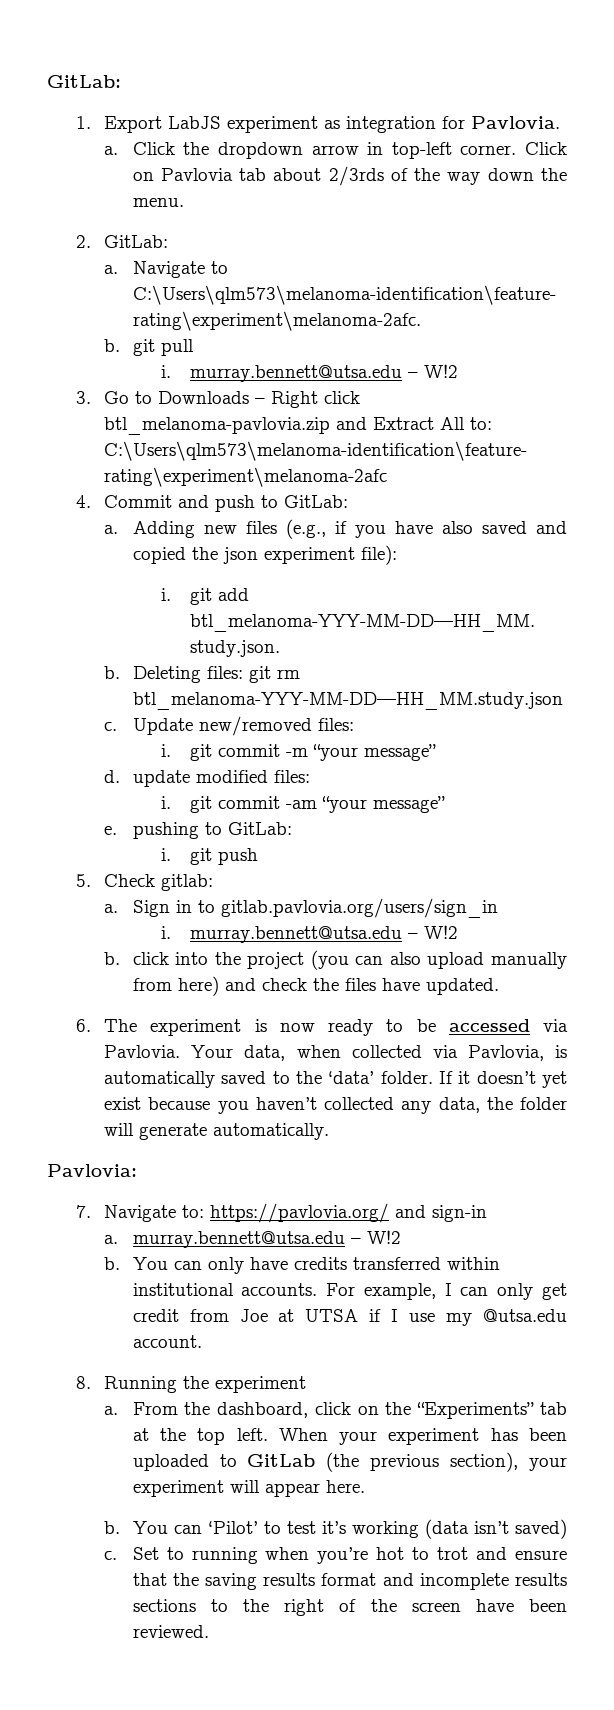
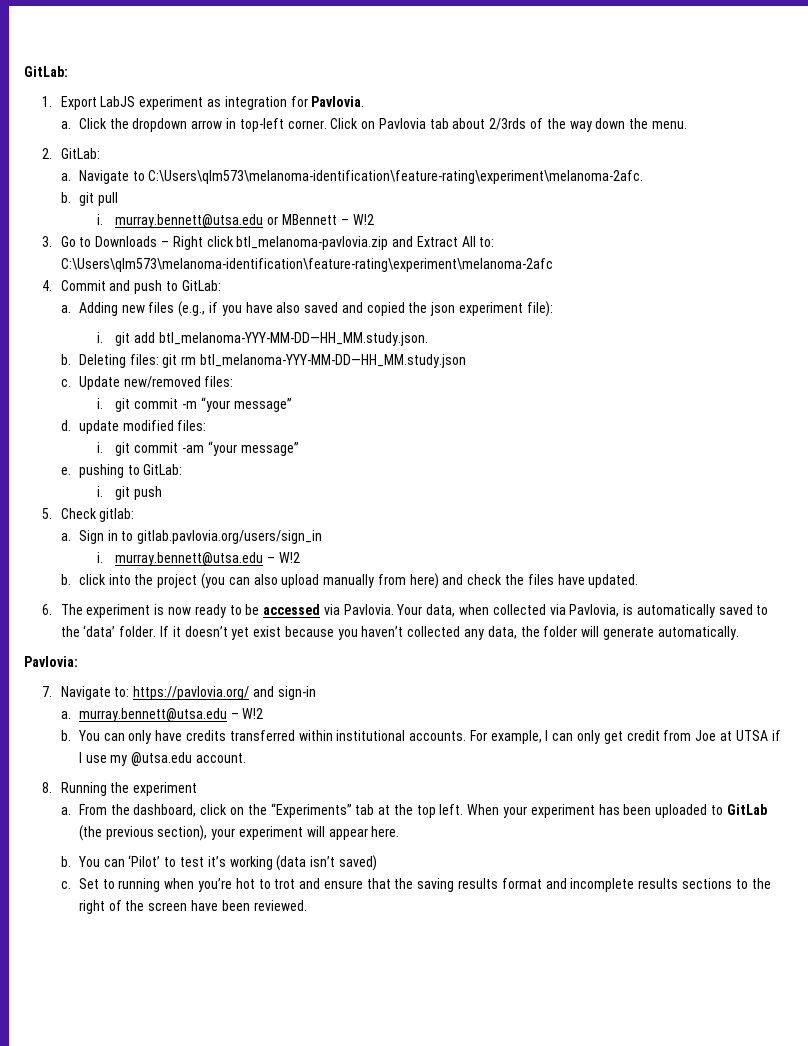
(402, 373) none -> [267,214,338,225] or MBennett

